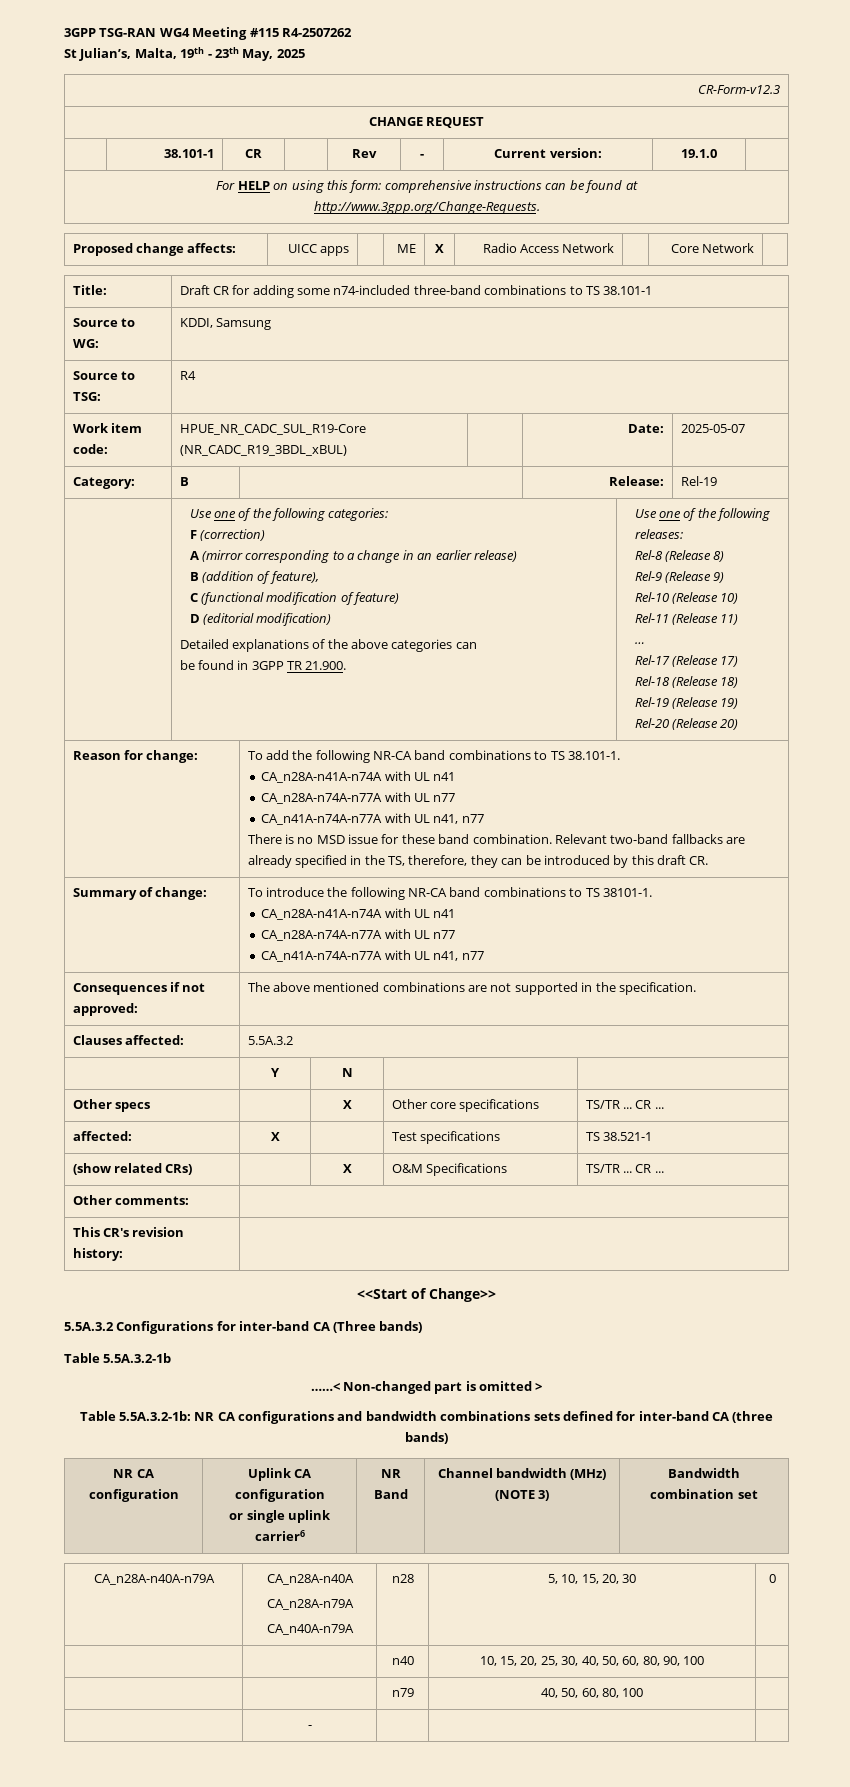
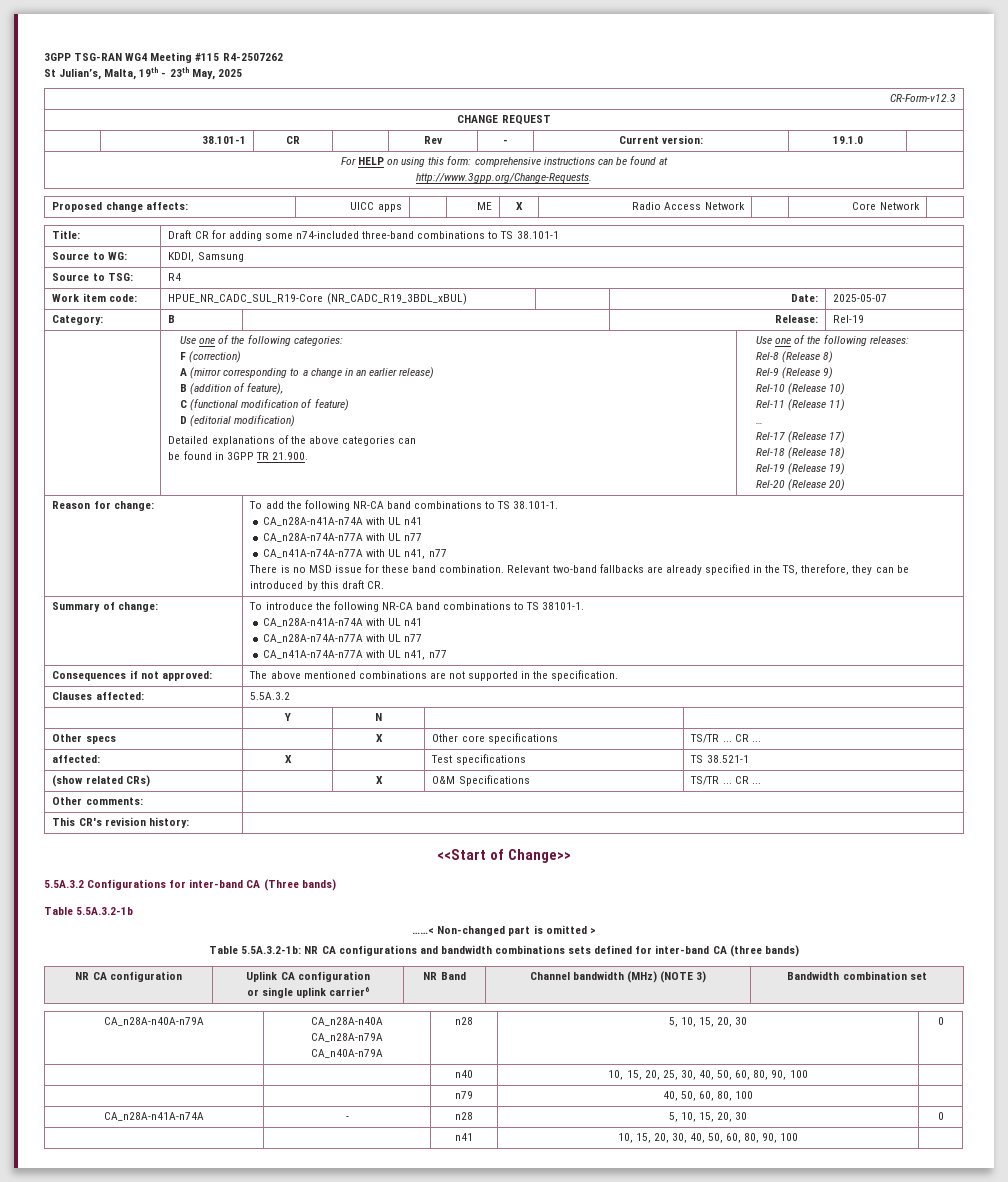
[307,1725,312,1729] | - | | -> [104,1112,204,1121] [345,1116,349,1120] [455,1112,473,1120] [668,1112,748,1122] [937,1112,944,1120] [455,1133,473,1141] [617,1133,799,1143] CA_n28A-n41A-n74A | - | n28 | 5, 10, 15, 20, 30 | 0 // | | n41 | 10, 15, 20, 30, 40, 50, 60, 80, 90, 100

